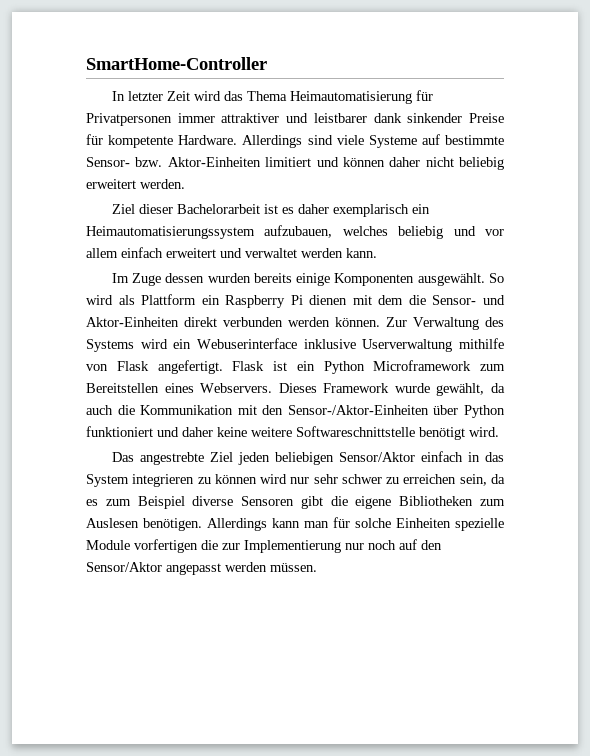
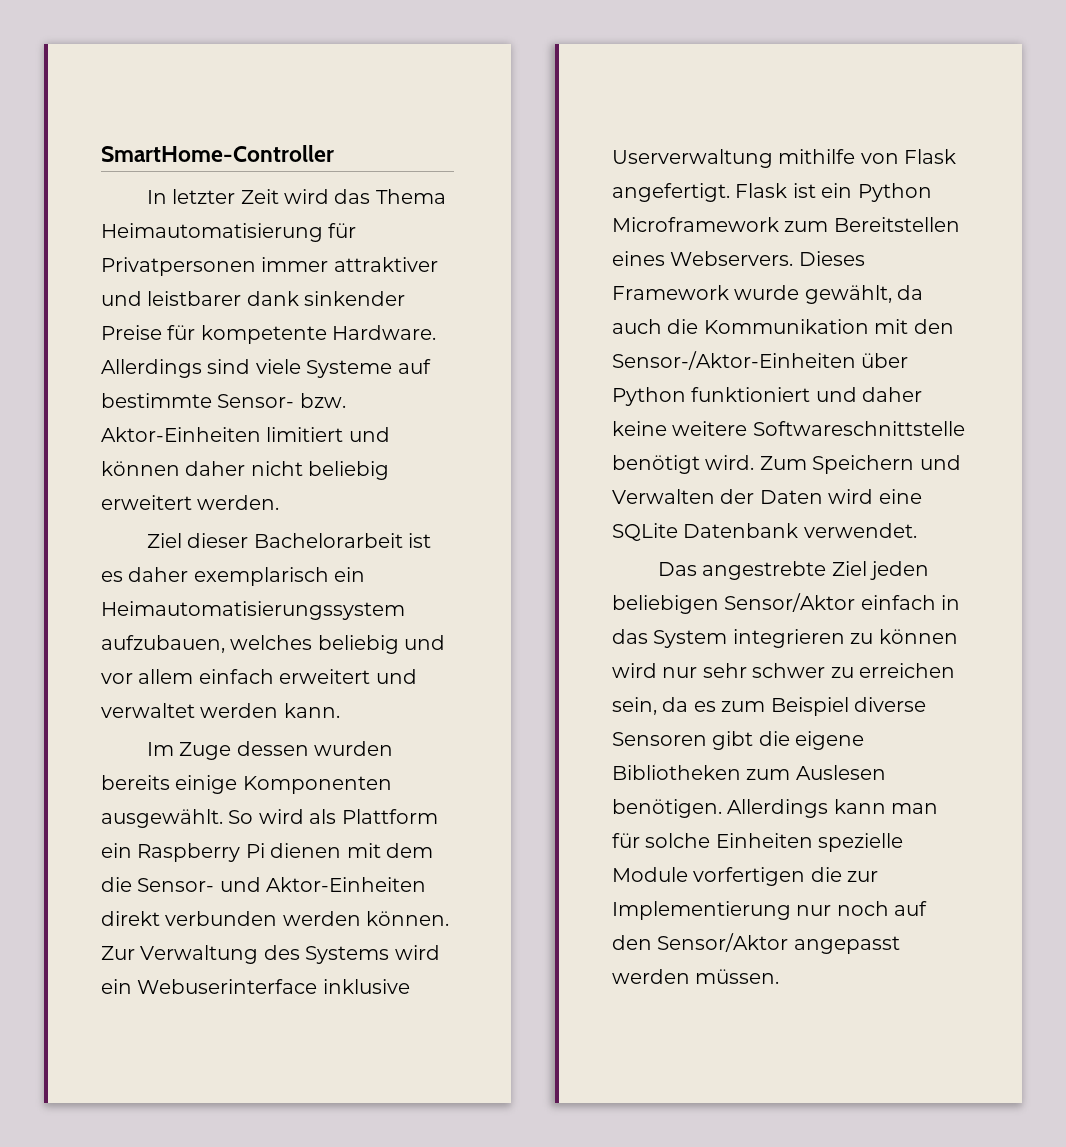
(499, 432) none -> [759,455,961,474] [612,489,922,504] [612,523,917,541] Zum Speichern und Verwalten der Daten wird eine SQLite Datenbank verwendet.

